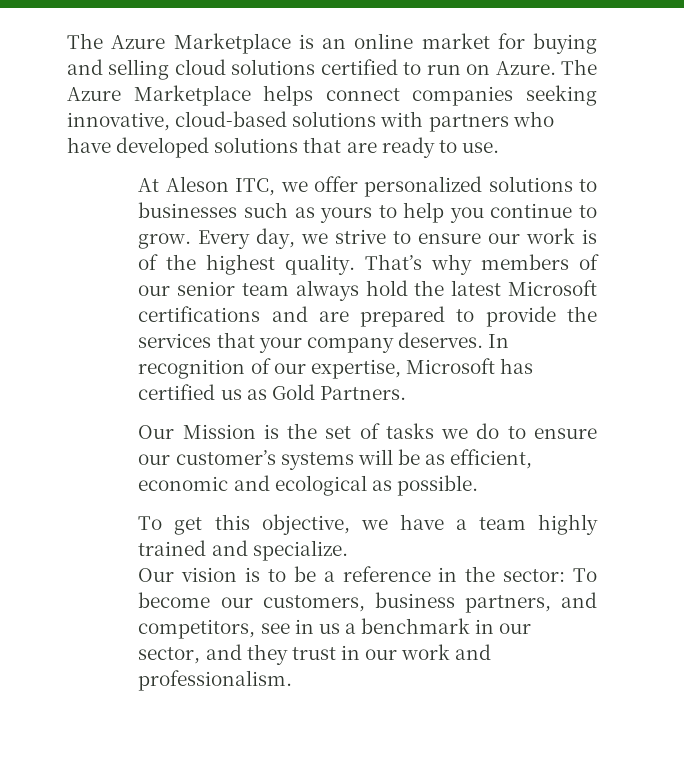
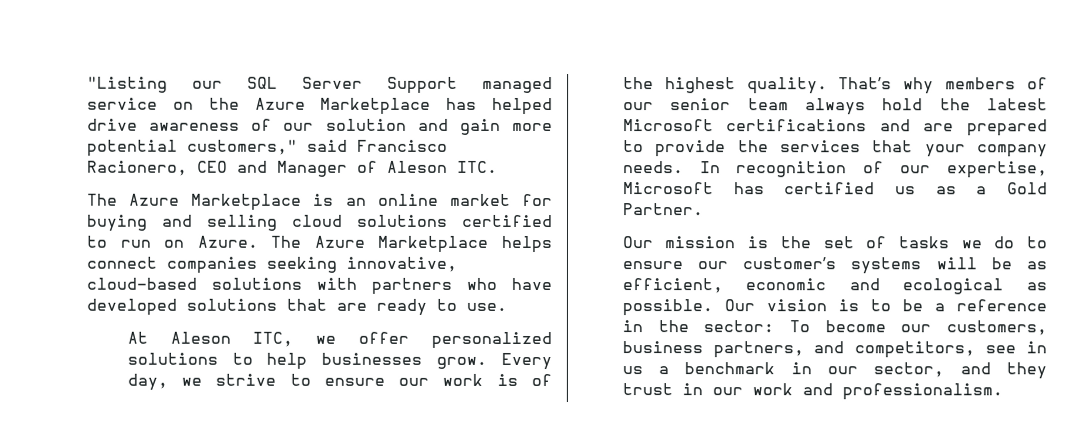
(67, 41) none -> [87,76,553,94] [87,97,553,116] [87,118,553,135] [87,139,448,157] [87,160,498,177] "Listing our SQL Server Support managed service on the Azure Marketplace has helped drive awareness of our solution and gain more potential customers," said Francisco Racionero, CEO and Manager of Aleson ITC. //
[138,202,598,223] businesses such as yours to help you continue to -> [266,352,423,370] help businesses
[397,332,483,348] deserves. -> [622,161,684,174] needs.
[271,384,406,400] [138,424,256,439] Gold Partners. // Our Mission -> [976,182,1048,195] [622,203,704,216] [621,236,736,249] a Gold Partner. // Our mission
[138,514,599,535] [138,540,348,561] // To get this objective, we have a team highly trained and specialize. // -> (713, 308) none

